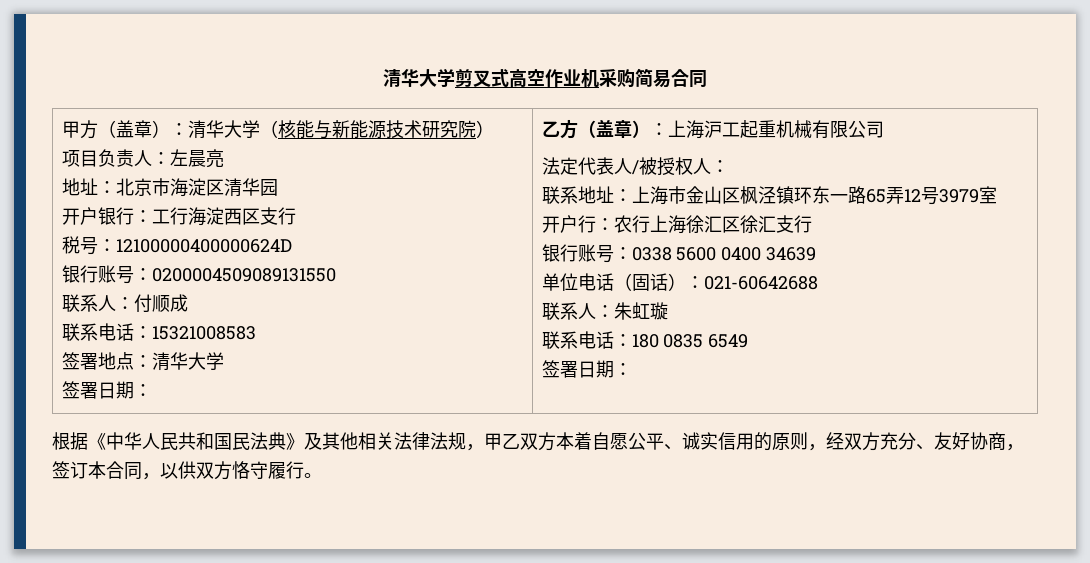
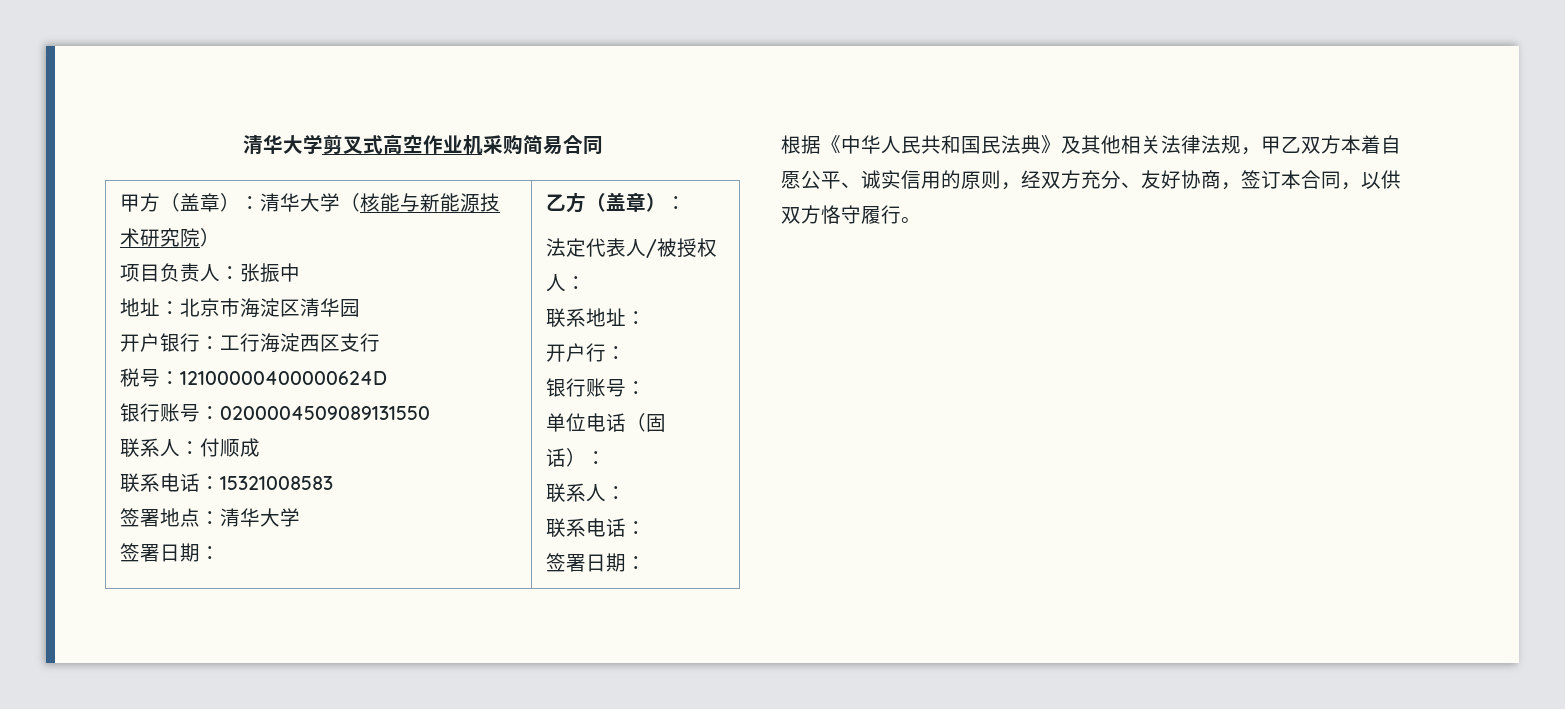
[169,149,224,168] 左晨亮 -> [240,263,301,283] 张振中
[667,120,884,139] 上海沪工起重机械有限公司 -> (687, 203) none
[631,186,997,205] [541,215,812,234] [541,244,817,263] 上海市金山区枫泾镇环东一路65弄12号3979室 // 开户行：农行上海徐汇区徐汇支行 // 银行账号：0338 5600 0400 34639 -> [546,343,627,362] [546,378,647,397] // 开户行： // 银行账号：
[703,276,818,290] [541,302,668,320] [541,331,749,349] 021-60642688 // 联系人：朱虹璇 // 联系电话：180 0835 6549 -> [546,483,627,502] [546,518,647,537] // 联系人： // 联系电话：

